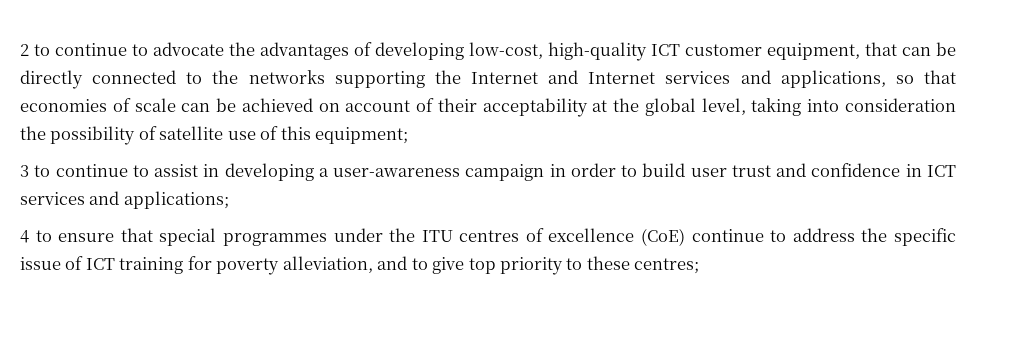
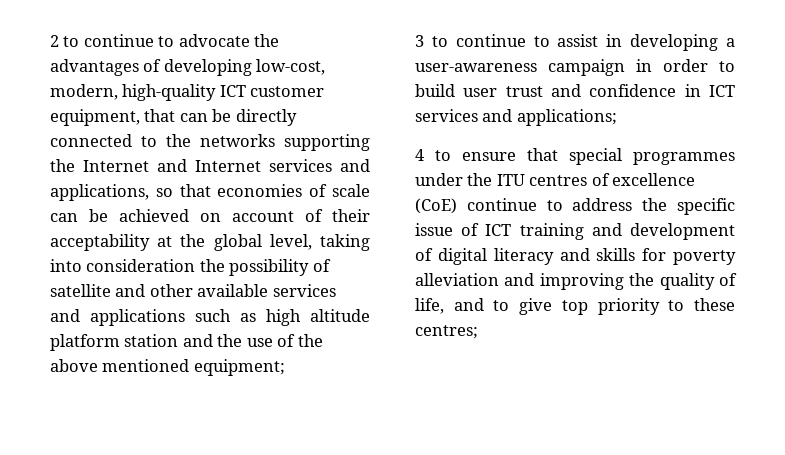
(543, 50) none -> [50,84,118,100] modern,
[227,126,311,140] use of this -> [115,284,336,297] [50,309,370,326] [50,334,323,351] [50,359,190,372] and other available services and applications such as high altitude platform station and the use of the above mentioned
[187,256,373,275] for poverty alleviation, -> [591,223,735,240] [415,248,736,265] [415,273,737,290] [415,298,444,314] and development of digital literacy and skills for poverty alleviation and improving the quality of life,

